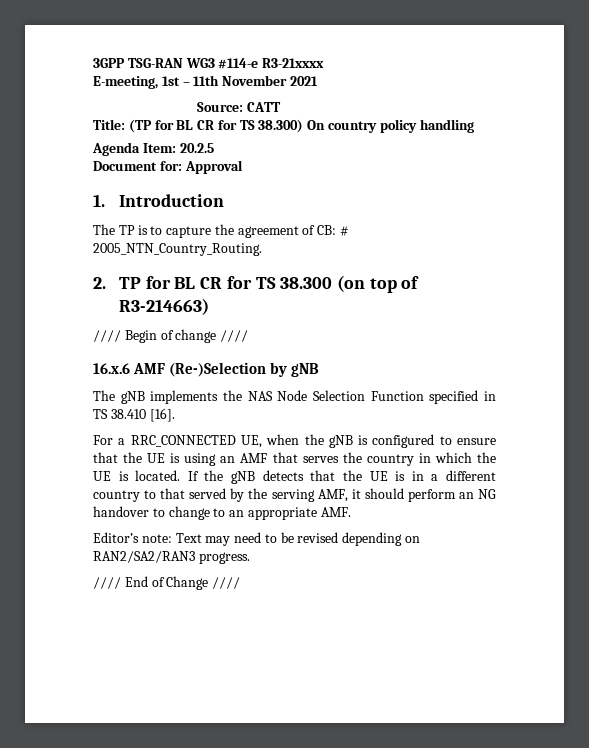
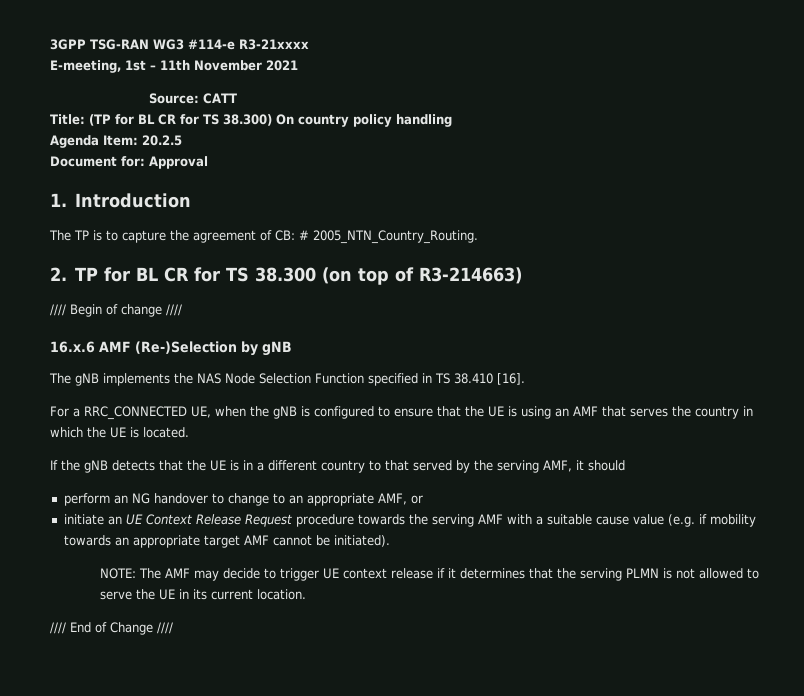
(181, 475) none -> (189, 432) //
(404, 493) none -> (625, 465) //
[320,507,351,517] [93,532,421,546] [93,551,250,564] AMF. // Editor’s note: Text may need to be revised depending on RAN2/SA2/RAN3 progress. -> [377,493,423,505] [63,514,756,527] [63,535,390,548] [99,568,759,581] [99,589,306,600] AMF, or // initiate an UE Context Release Request procedure towards the serving AMF with a suitable cause value (e.g. if mobility towards an appropriate target AMF cannot be initiated). // NOTE: The AMF may decide to trigger UE context release if it determines that the serving PLMN is not allowed to serve the UE in its current location.

